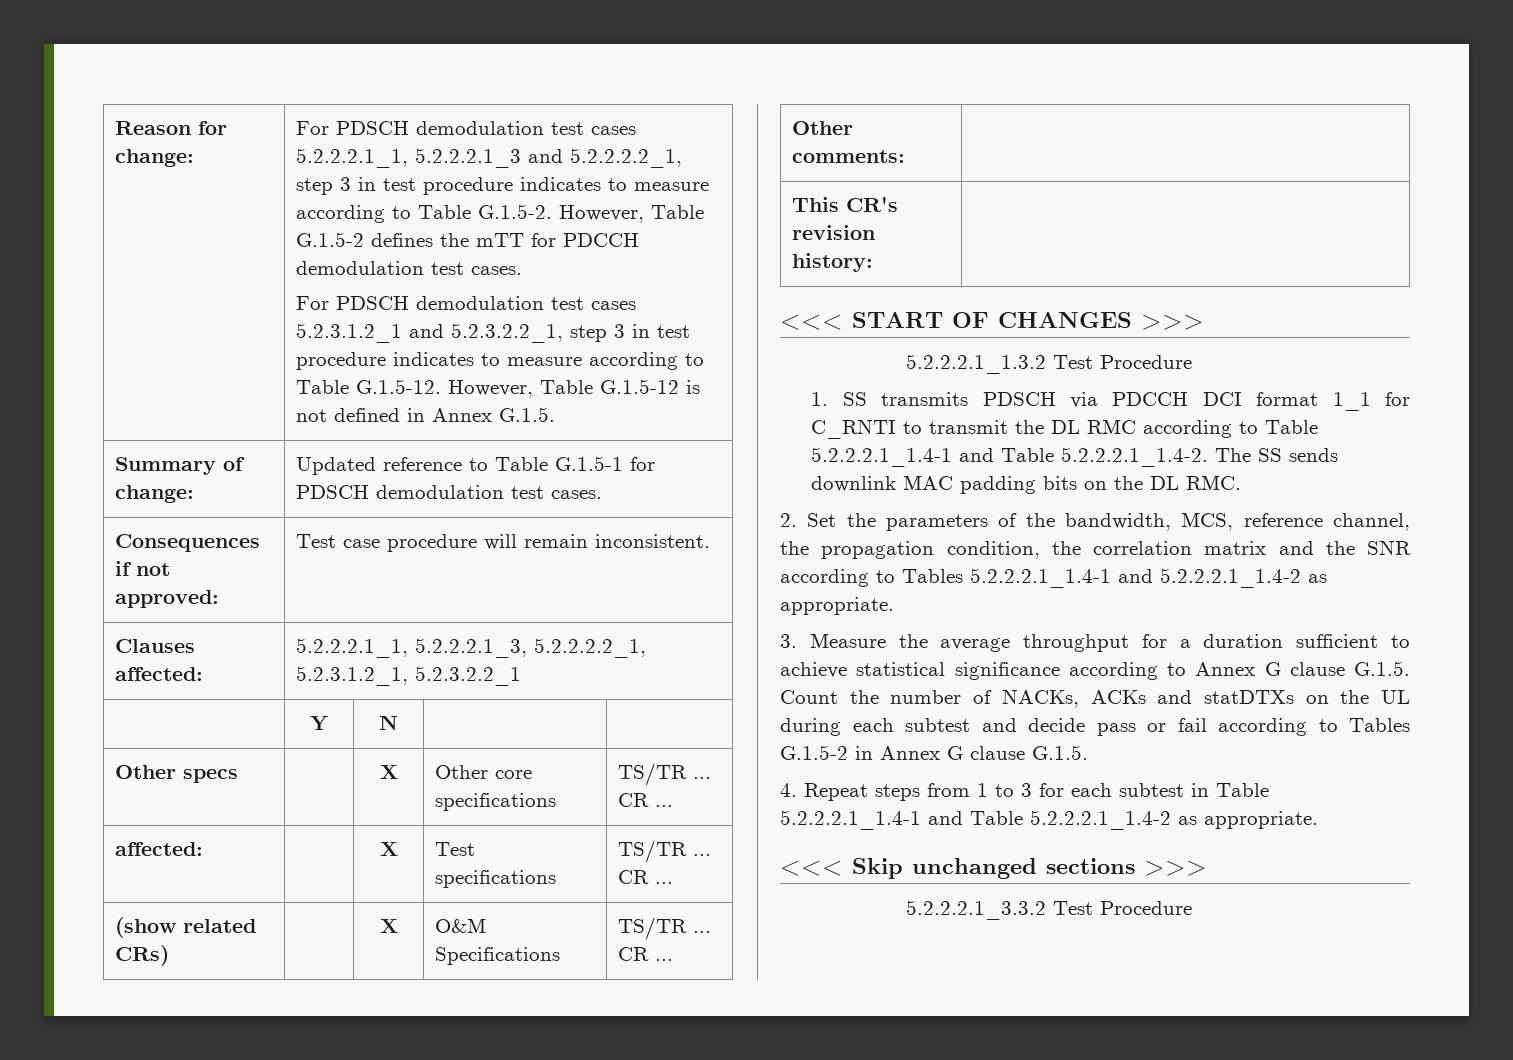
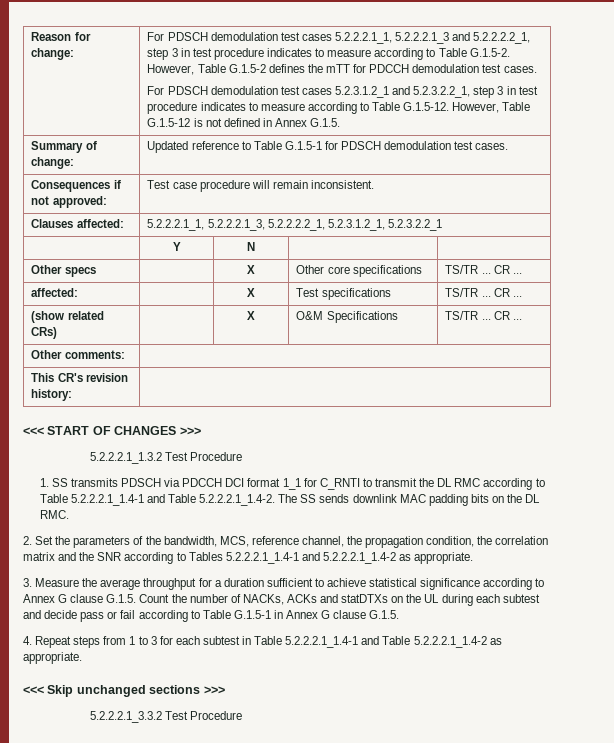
[1349,718,1410,732] [780,745,848,760] Tables G.1.5-2 -> [202,610,271,619] Table G.1.5-1

